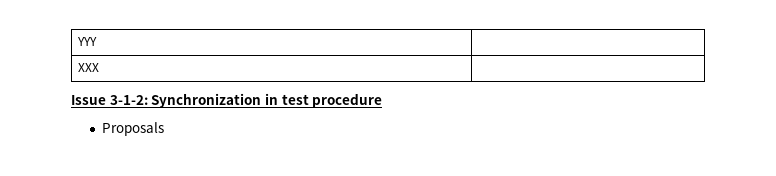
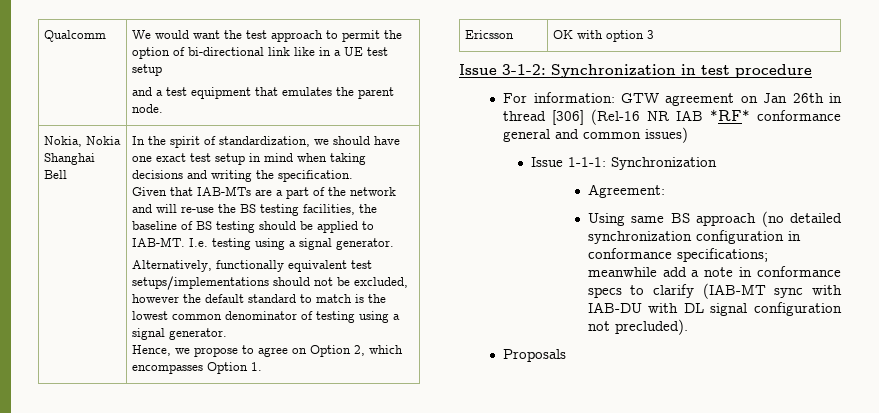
[77,37,98,46] [78,63,100,72] YYY | // XXX | -> [44,30,107,42] [132,30,403,42] [132,47,389,59] [132,64,163,76] [132,87,395,99] [132,104,164,113] [44,136,122,147] [44,153,96,165] [44,170,68,179] [132,136,401,148] [132,153,367,165] [132,170,354,182] [132,186,397,199] [132,204,378,216] [132,221,375,233] [132,237,395,250] [132,260,373,272] [132,276,409,290] [132,294,387,303] [132,311,401,323] [132,328,228,340] [132,345,404,357] [132,362,263,374] [465,30,515,39] [553,30,655,42] Qualcomm | We would want the test approach to permit the option of bi-directional link like in a UE test setup // and a test equipment that emulates the parent node. // Nokia, Nokia Shanghai Bell | In the spirit of standardization, we should have one exact test setup in mind when taking decisions and writing the specification. // Given that IAB-MTs are a part of the network and will re-use the BS testing facilities, the baseline of BS testing should be applied to IAB-MT. I.e. testing using a signal generator. // Alternatively, functionally equivalent test setups/implementations should not be excluded, however the default standard to match is the lowest common denominator of testing using a signal generator. // Hence, we propose to agree on Option 2, which encompasses Option 1. // Ericsson | OK with option 3
(383, 100) none -> [503,92,843,106] [503,109,841,125] [503,127,689,143] [531,157,718,170] [587,184,665,198] [587,211,842,227] [587,230,801,244] [587,248,768,262] [587,266,841,277] [587,283,842,299] [587,302,842,316] [587,319,688,335] // For information: GTW agreement on Jan 26th in thread [306] (Rel-16 NR IAB *RF* conformance general and common issues) // Issue 1-1-1: Synchronization // Agreement: // Using same BS approach (no detailed synchronization configuration in conformance specifications; meanwhile add a note in conformance specs to clarify (IAB-MT sync with IAB-DU with DL signal configuration not precluded).

